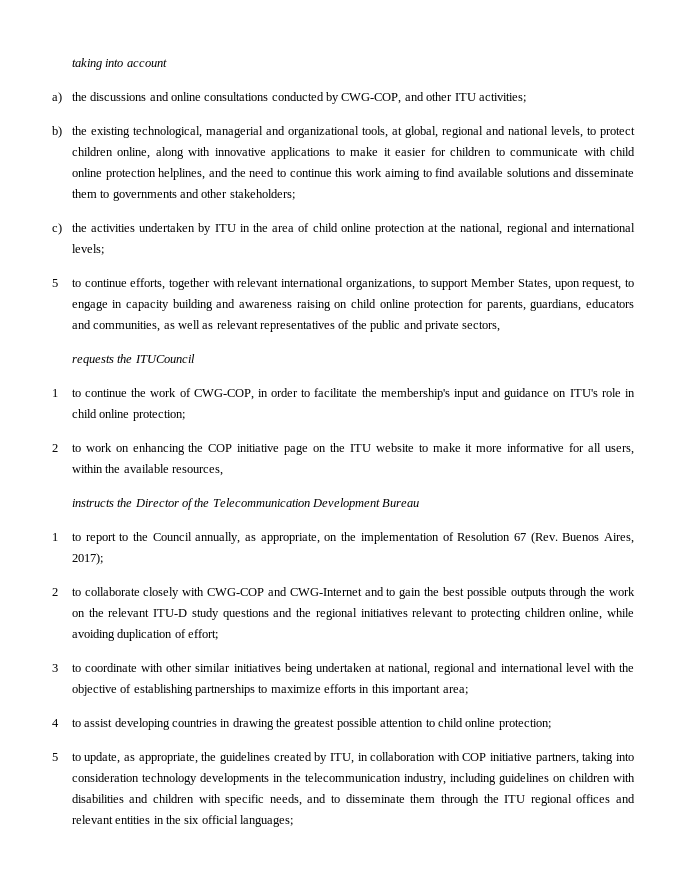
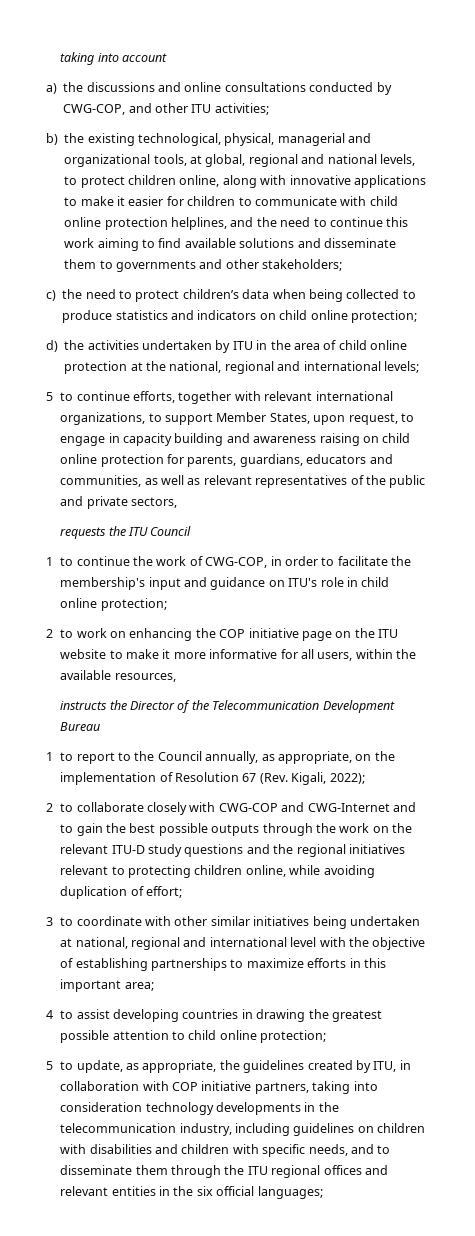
(202, 132) none -> [224,133,275,146] physical,
(87, 227) none -> [85,289,416,302] [62,310,417,323] [46,340,85,352] need to protect children’s data when being collected to produce statistics and indicators on child online protection; // d) the
[134,354,195,363] ITUCouncil -> [128,526,192,536] ITU Council
[562,533,635,544] [71,553,103,565] Buenos Aires, 2017); -> [291,772,365,785] Kigali, 2022);

